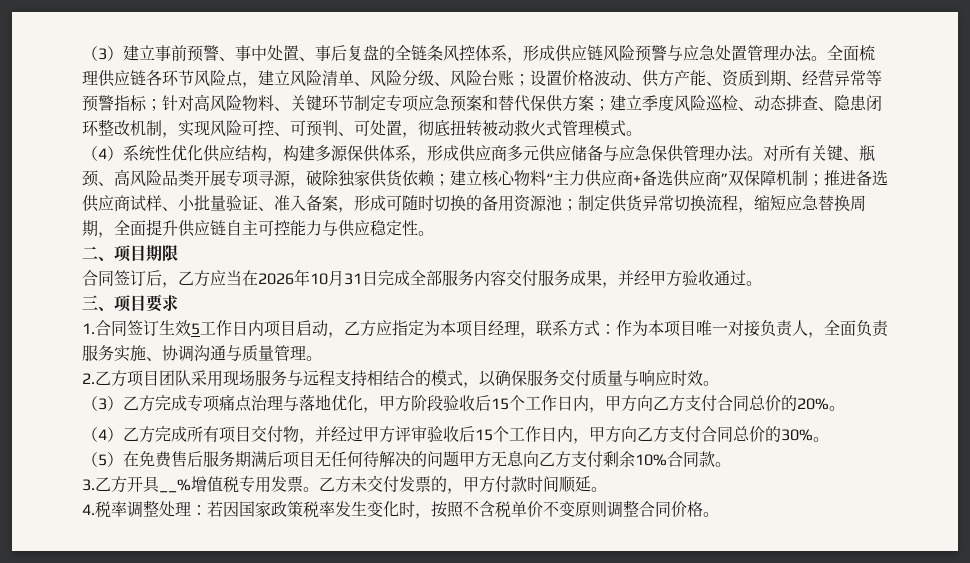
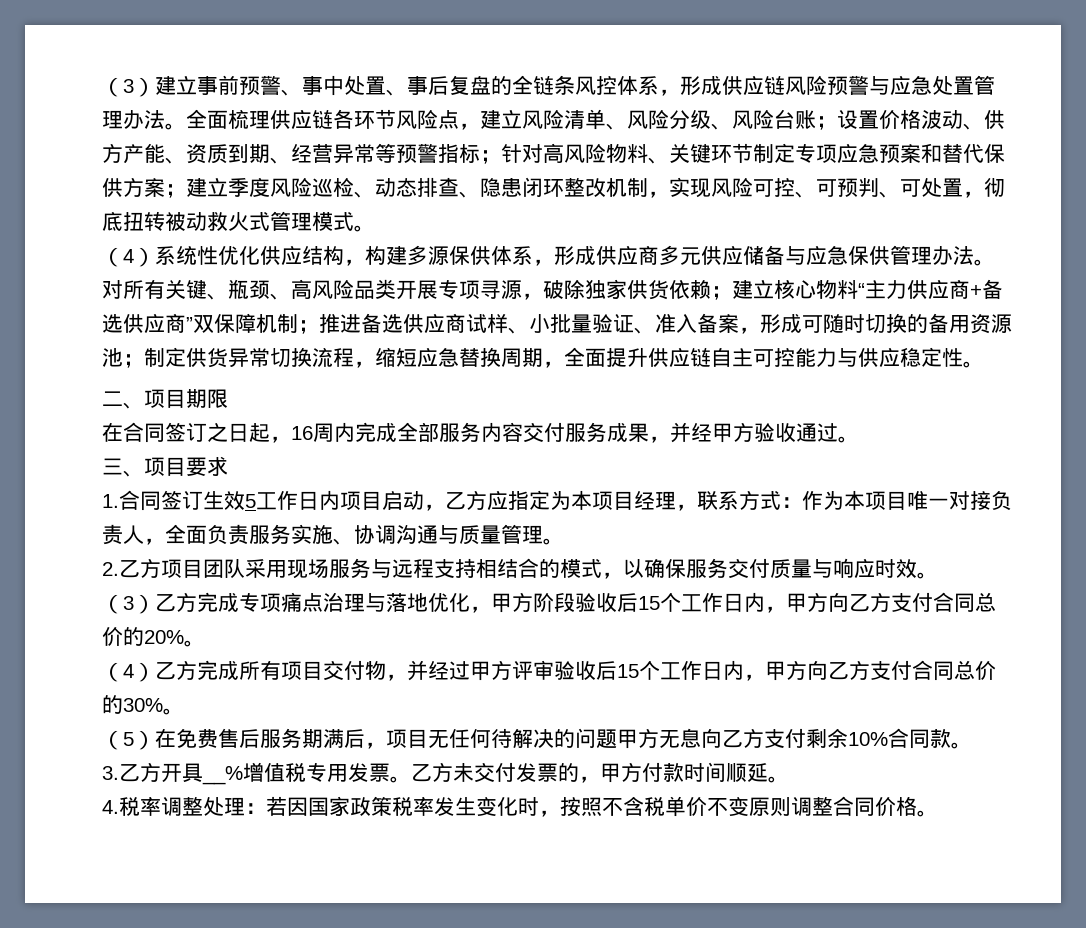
[82,269,378,288] 合同签订后，乙方应当在2026年10月31日 -> [102,422,355,443] 在合同签订之日起，16周内
(283, 459) none -> [365,742,386,749] ，

